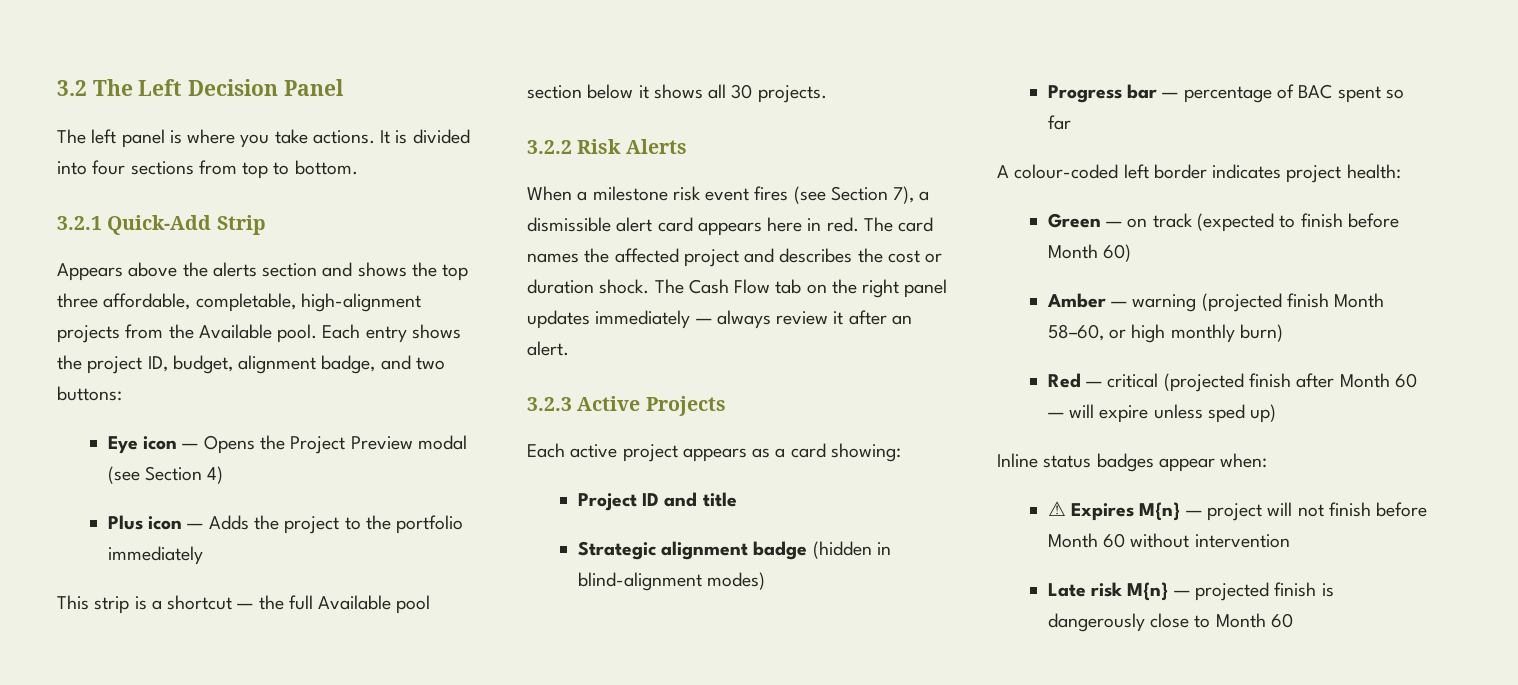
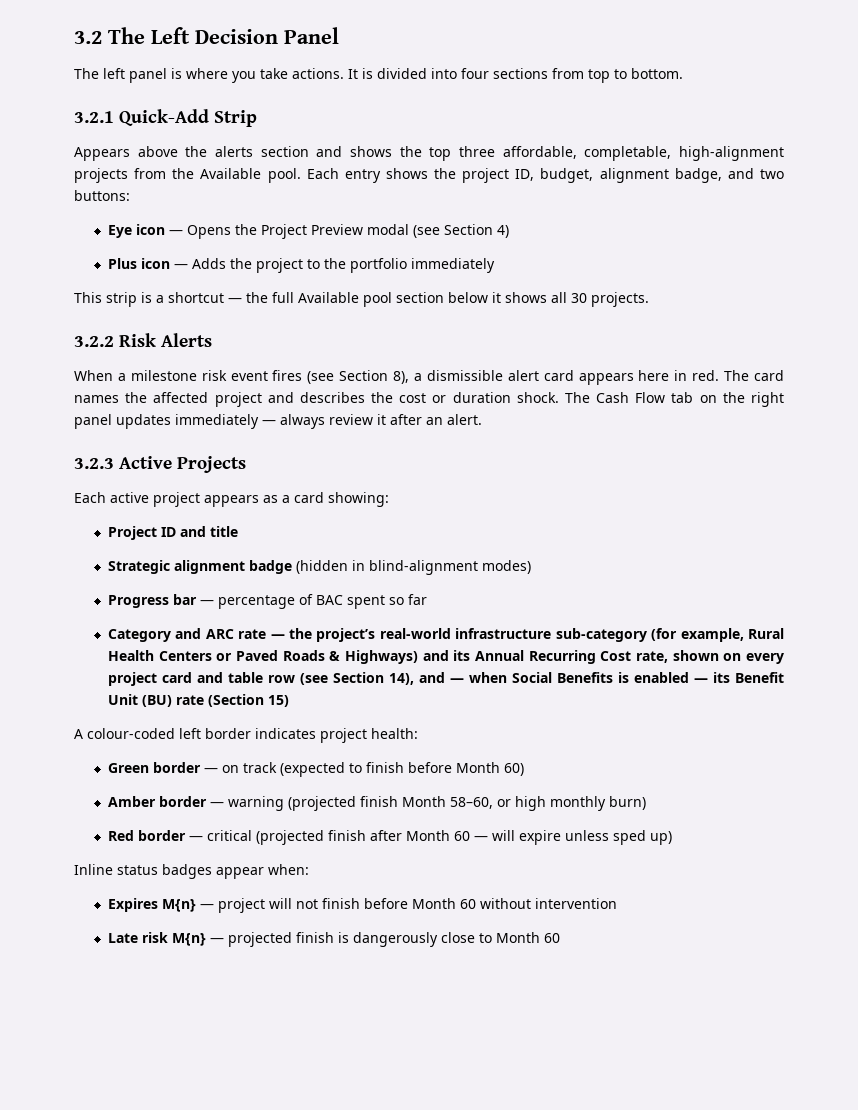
[893,186,915,204] 7), -> [393,371,410,384] 8),
(1071, 122) none -> [107,628,785,642] [107,650,785,664] [107,672,785,686] [107,694,289,707] // Category and ARC rate — the project’s real-world infrastructure sub-category (for example, Rural Health Centers or Paved Roads & Highways) and its Annual Recurring Cost rate, shown on every project card and table row (see Section 14), and — when Social Benefits is enabled — its Benefit Unit (BU) rate (Section 15)
(1101, 220) none -> [152,762,201,773] border
(1106, 300) none -> [158,796,207,807] border
(1081, 380) none -> [137,830,186,841] border
[1047,501,1066,516] ⚠ -> (309, 869) none

